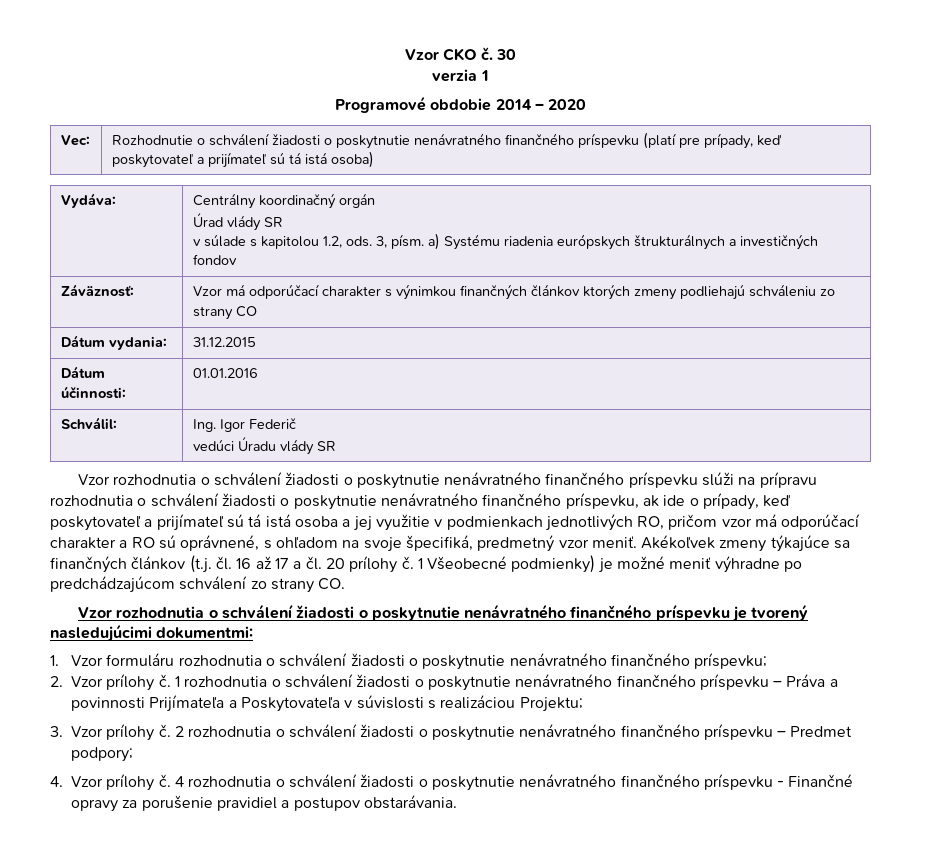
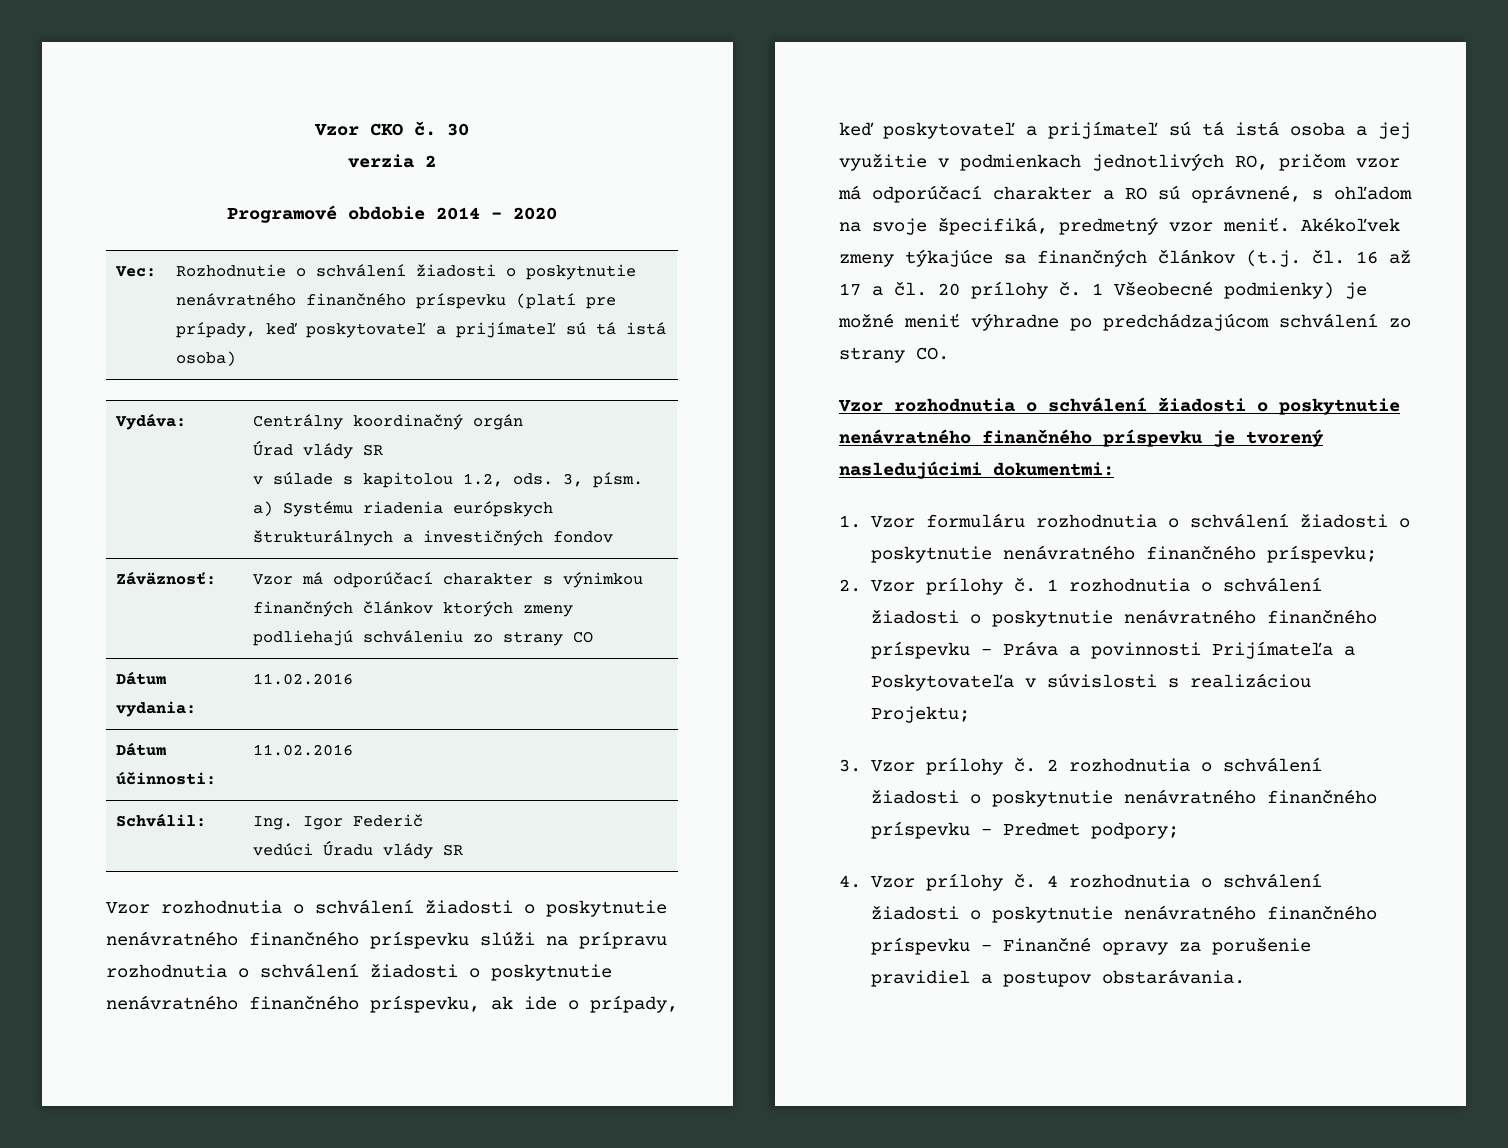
[480,70,489,81] 1 -> [425,155,436,167] 2
[192,337,256,347] 31.12.2015 -> [252,673,353,685] 11.02.2016
[192,368,258,378] 01.01.2016 -> [252,744,353,756] 11.02.2016

